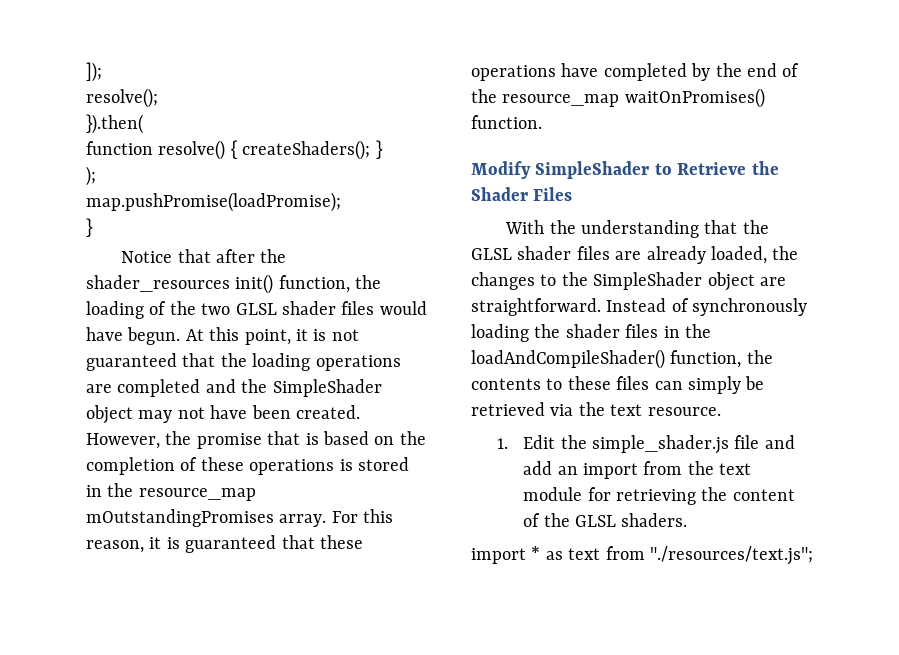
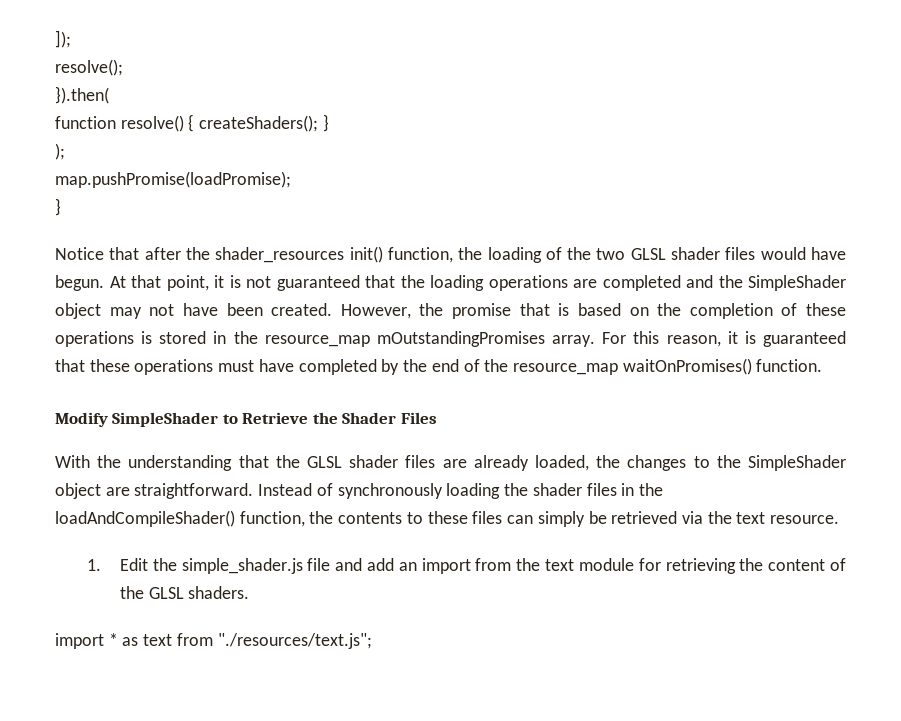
[209,327,240,341] this -> [131,275,161,288] that
(556, 73) none -> [218,360,255,372] must

